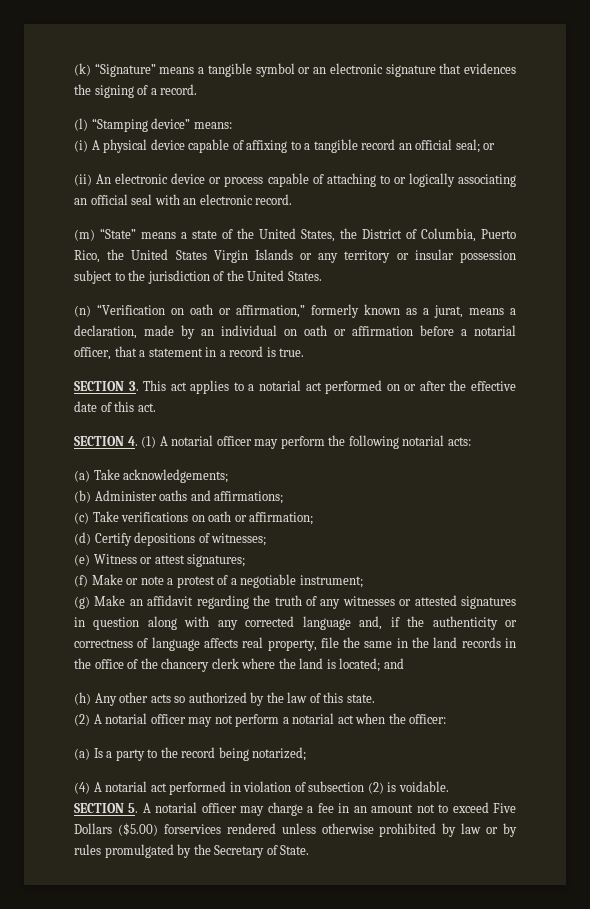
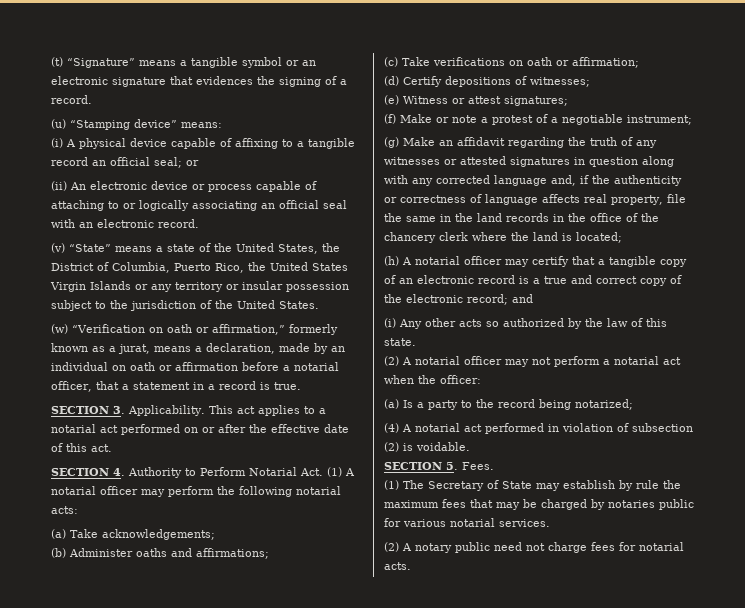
[74,63,91,76] (k) -> [51,57,63,67] (t)
[74,118,88,131] (l) -> [51,119,66,129] (u)
[74,229,95,241] (m) -> [51,243,65,253] (v)
[74,305,91,317] (n) -> [51,324,68,334] (w)
(139, 386) none -> [128,405,205,416] Applicability.
(138, 441) none -> [128,467,323,478] Authority to Perform Notarial Act.
(381, 665) none -> [384,256,687,267] [384,275,682,286] [384,294,508,305] // (h) A notarial officer may certify that a tangible copy of an electronic record is a true and correct copy of the electronic record;
[74,692,91,705] (h) -> [384,318,396,328] (i)
[142,802,517,816] [74,823,517,837] [74,844,310,858] A notarial officer may charge a fee in an amount not to exceed Five Dollars ($5.00) forservices rendered unless otherwise prohibited by law or by rules promulgated by the Secretary of State. -> [462,462,494,470] [384,480,681,491] [384,499,694,510] [384,518,550,527] [384,542,684,553] [384,562,411,570] Fees. // (1) The Secretary of State may establish by rule the maximum fees that may be charged by notaries public for various notarial services. // (2) A notary public need not charge fees for notarial acts.

